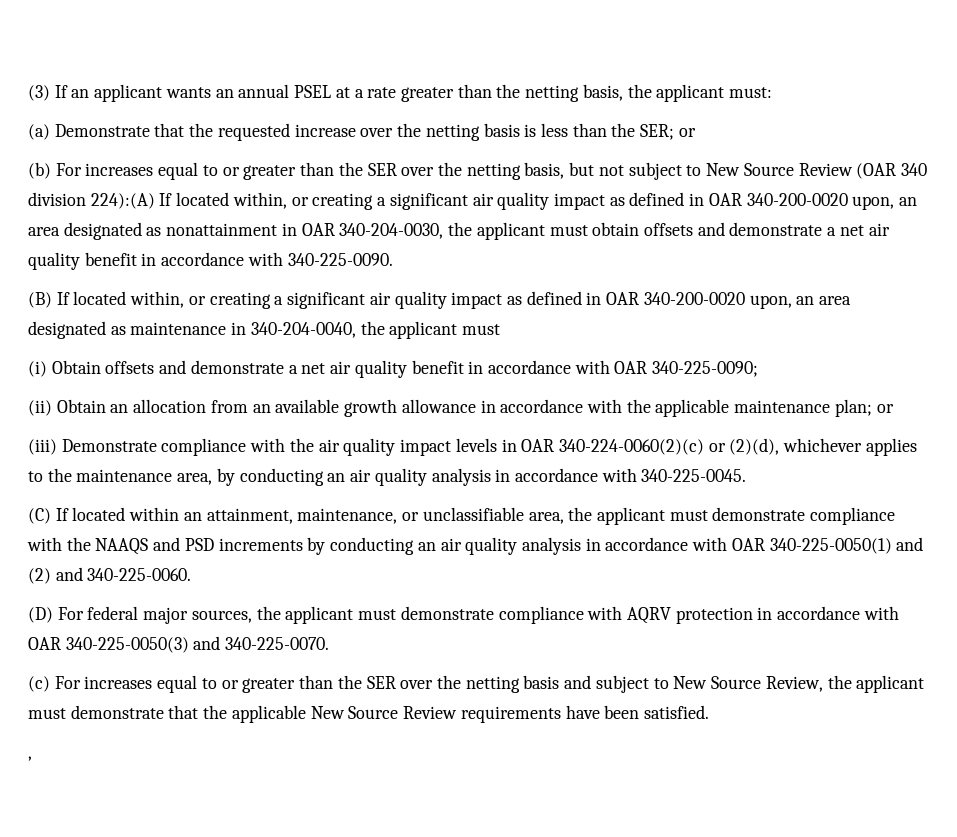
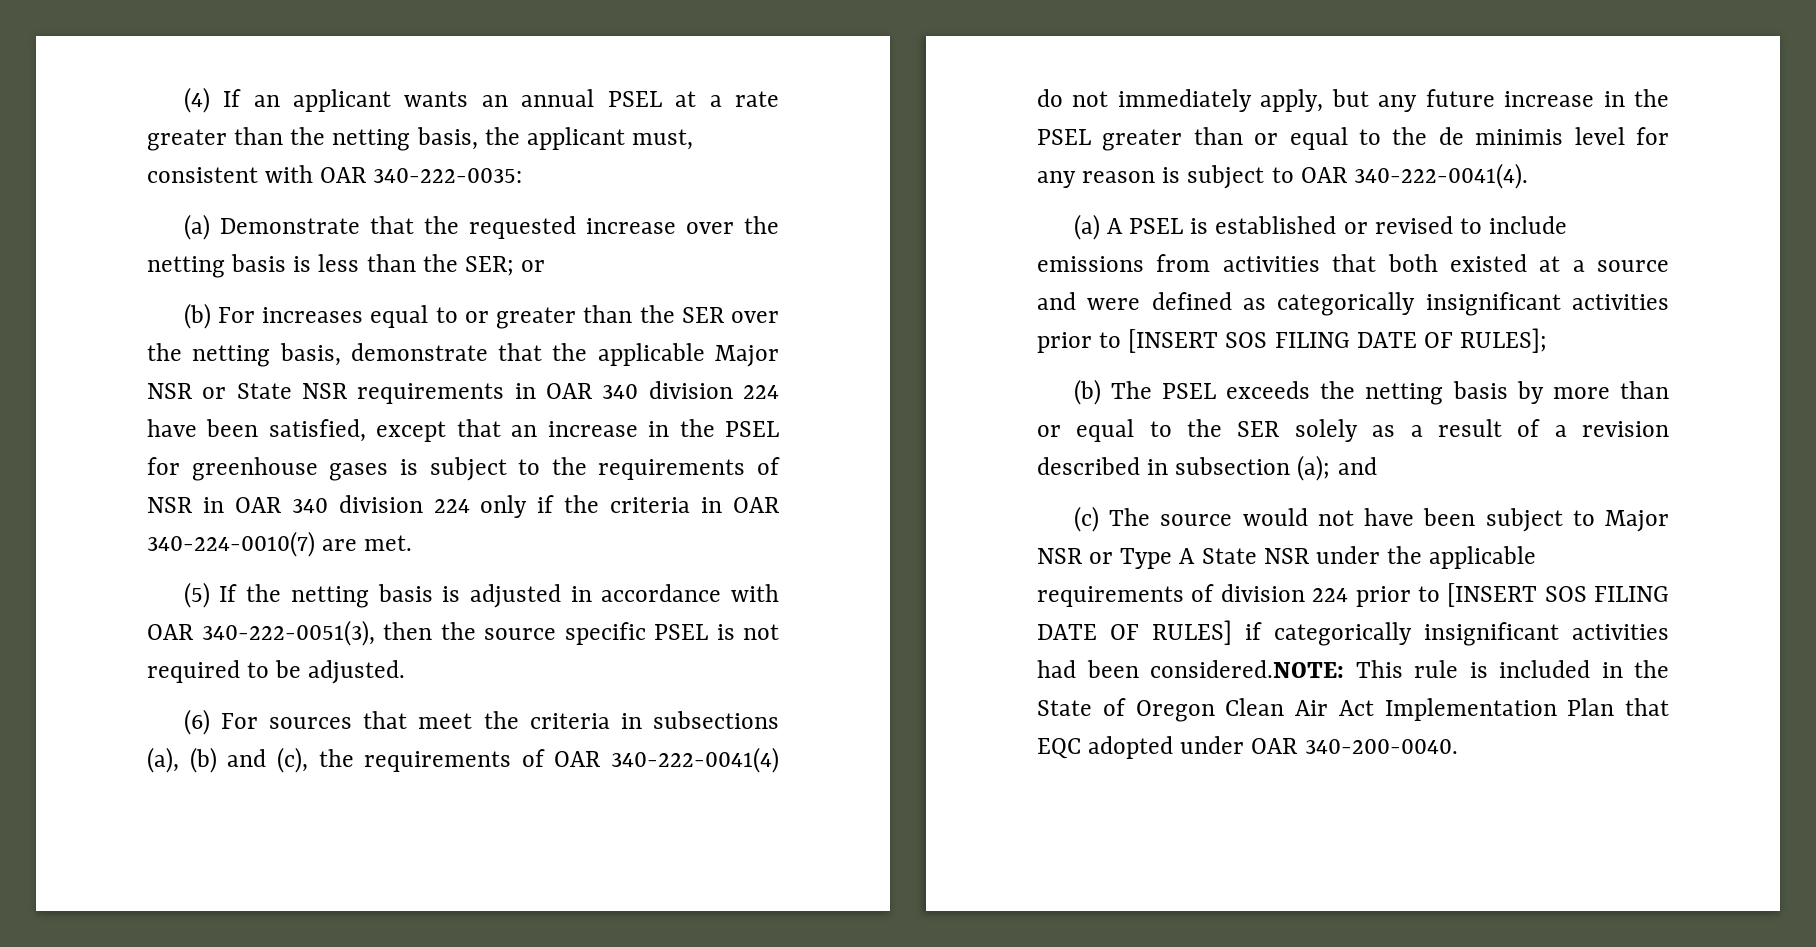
[28,85,50,101] (3) -> [183,87,210,113] (4)
[729,87,773,98] must: -> [632,129,694,150] [147,165,523,183] must, consistent with OAR 340-222-0035:
[569,162,927,180] [28,192,918,210] [28,222,890,240] [28,252,393,270] [28,291,852,309] [28,321,501,339] [28,360,759,378] [28,399,894,417] [28,438,917,456] [28,468,747,486] [28,507,896,525] [27,537,924,555] [28,567,192,584] [28,606,899,624] [28,636,330,653] [28,675,925,693] [28,705,709,723] [28,756,32,761] but not subject to New Source Review (OAR 340 division 224):(A) If located within, or creating a significant air quality impact as defined in OAR 340-200-0020 upon, an area designated as nonattainment in OAR 340-204-0030, the applicant must obtain offsets and demonstrate a net air quality benefit in accordance with 340-225-0090. // (B) If located within, or creating a significant air quality impact as defined in OAR 340-200-0020 upon, an area designated as maintenance in 340-204-0040, the applicant must // (i) Obtain offsets and demonstrate a net air quality benefit in accordance with OAR 340-225-0090; // (ii) Obtain an allocation from an available growth allowance in accordance with the applicable maintenance plan; or // (iii) Demonstrate compliance with the air quality impact levels in OAR 340-224-0060(2)(c) or (2)(d), whichever applies to the maintenance area, by conducting an air quality analysis in accordance with 340-225-0045. // (C) If located within an attainment, maintenance, or unclassifiable area, the applicant must demonstrate compliance with the NAAQS and PSD increments by conducting an air quality analysis in accordance with OAR 340-225-0050(1) and (2) and 340-225-0060. // (D) For federal major sources, the applicant must demonstrate compliance with AQRV protection in accordance with OAR 340-225-0050(3) and 340-225-0070. // (c) For increases equal to or greater than the SER over the netting basis and subject to New Source Review, the applicant must demonstrate that the applicable New Source Review requirements have been satisfied. // , -> [350,343,779,367] [147,381,779,404] [147,419,780,442] [147,457,780,481] [147,495,779,518] [147,531,413,557] [183,582,780,608] [147,620,779,646] [147,660,406,684] [183,709,779,735] [147,747,779,773] [1037,89,1669,112] [1037,127,1669,151] [1037,163,1528,189] [1073,214,1567,240] [1037,254,1669,272] [1037,292,1669,316] [1037,328,1548,353] [1073,379,1669,405] [1037,419,1669,442] [1037,455,1377,481] [1073,506,1669,532] [1037,546,1537,569] [1037,583,1669,607] [1037,620,1669,646] [1037,660,1669,678] [1037,698,1669,722] [1037,736,1458,759] demonstrate that the applicable Major NSR or State NSR requirements in OAR 340 division 224 have been satisfied, except that an increase in the PSEL for greenhouse gases is subject to the requirements of NSR in OAR 340 division 224 only if the criteria in OAR 340-224-0010(7) are met. // (5) If the netting basis is adjusted in accordance with OAR 340-222-0051(3), then the source specific PSEL is not required to be adjusted. // (6) For sources that meet the criteria in subsections (a), (b) and (c), the requirements of OAR 340-222-0041(4) do not immediately apply, but any future increase in the PSEL greater than or equal to the de minimis level for any reason is subject to OAR 340-222-0041(4). // (a) A PSEL is established or revised to include emissions from activities that both existed at a source and were defined as categorically insignificant activities prior to [INSERT SOS FILING DATE OF RULES]; // (b) The PSEL exceeds the netting basis by more than or equal to the SER solely as a result of a revision described in subsection (a); and // (c) The source would not have been subject to Major NSR or Type A State NSR under the applicable requirements of division 224 prior to [INSERT SOS FILING DATE OF RULES] if categorically insignificant activities had been considered.NOTE: This rule is included in the State of Oregon Clean Air Act Implementation Plan that EQC adopted under OAR 340-200-0040.

